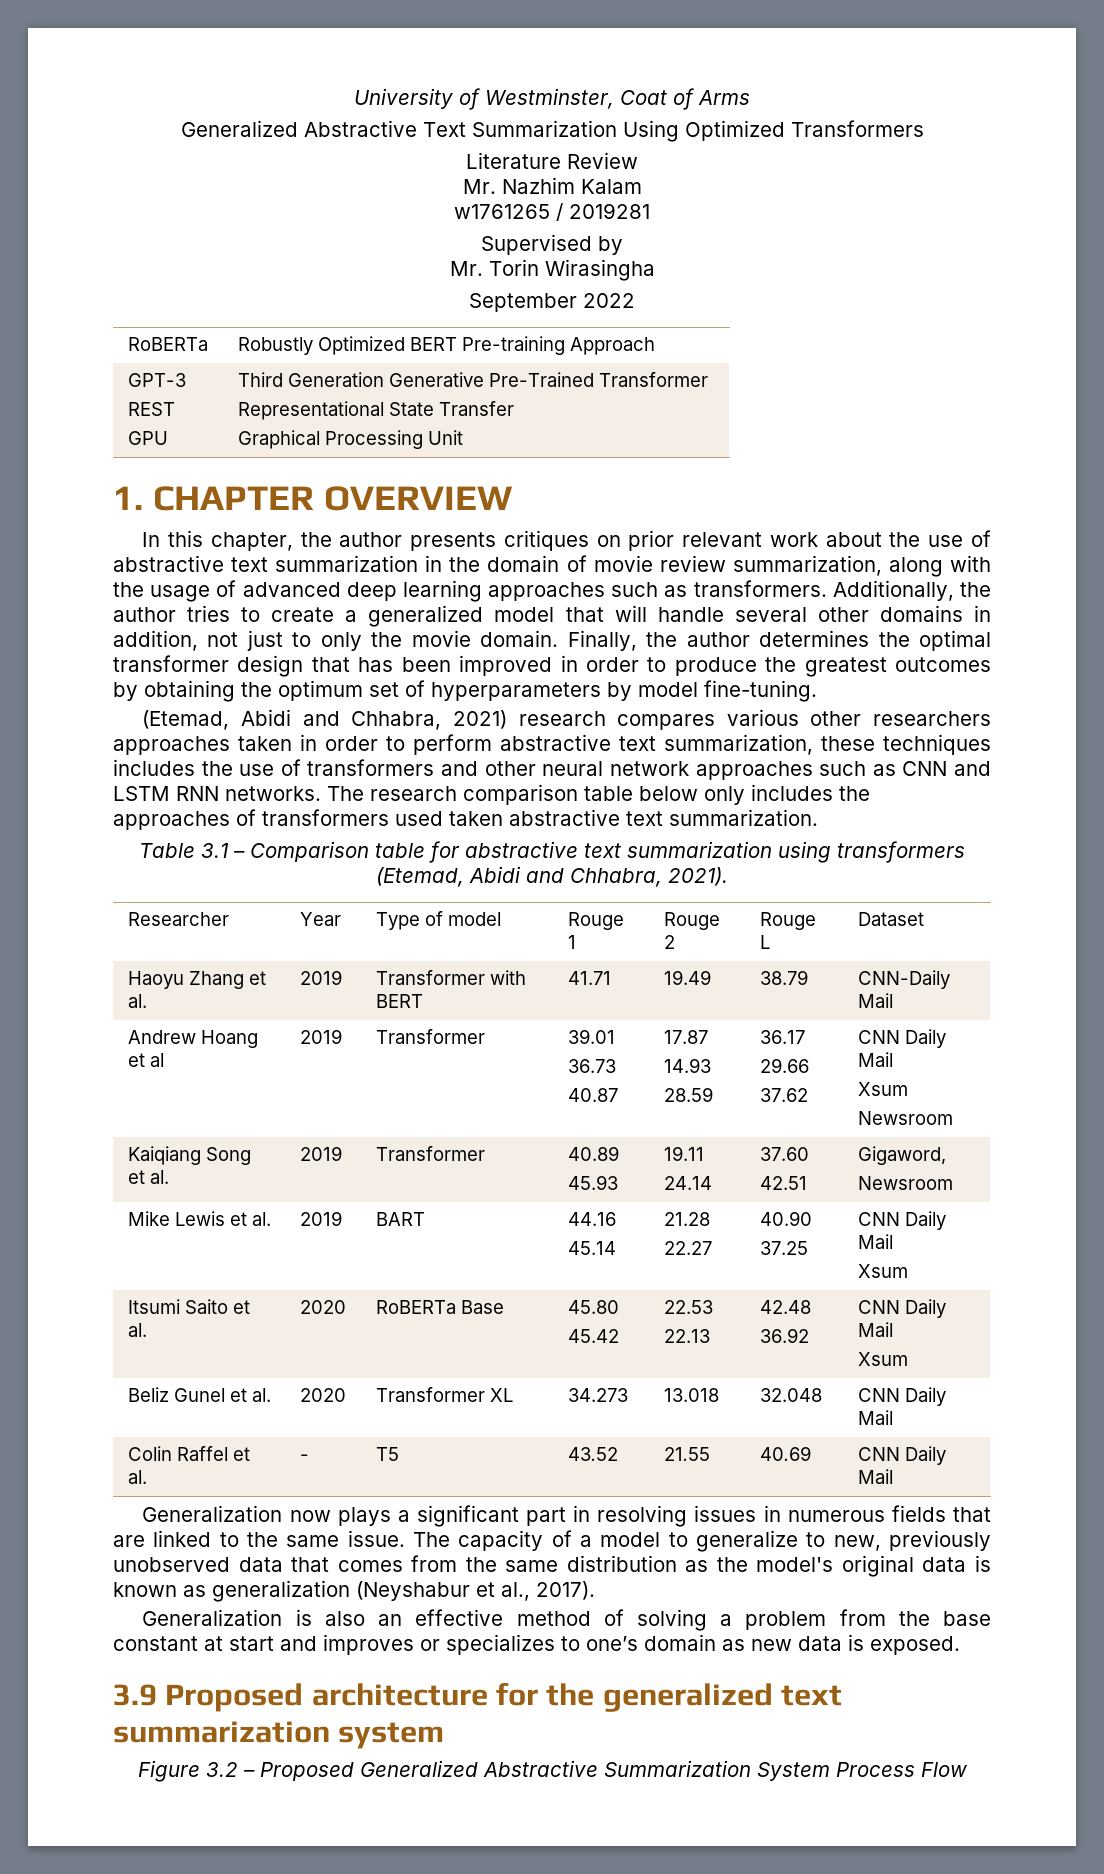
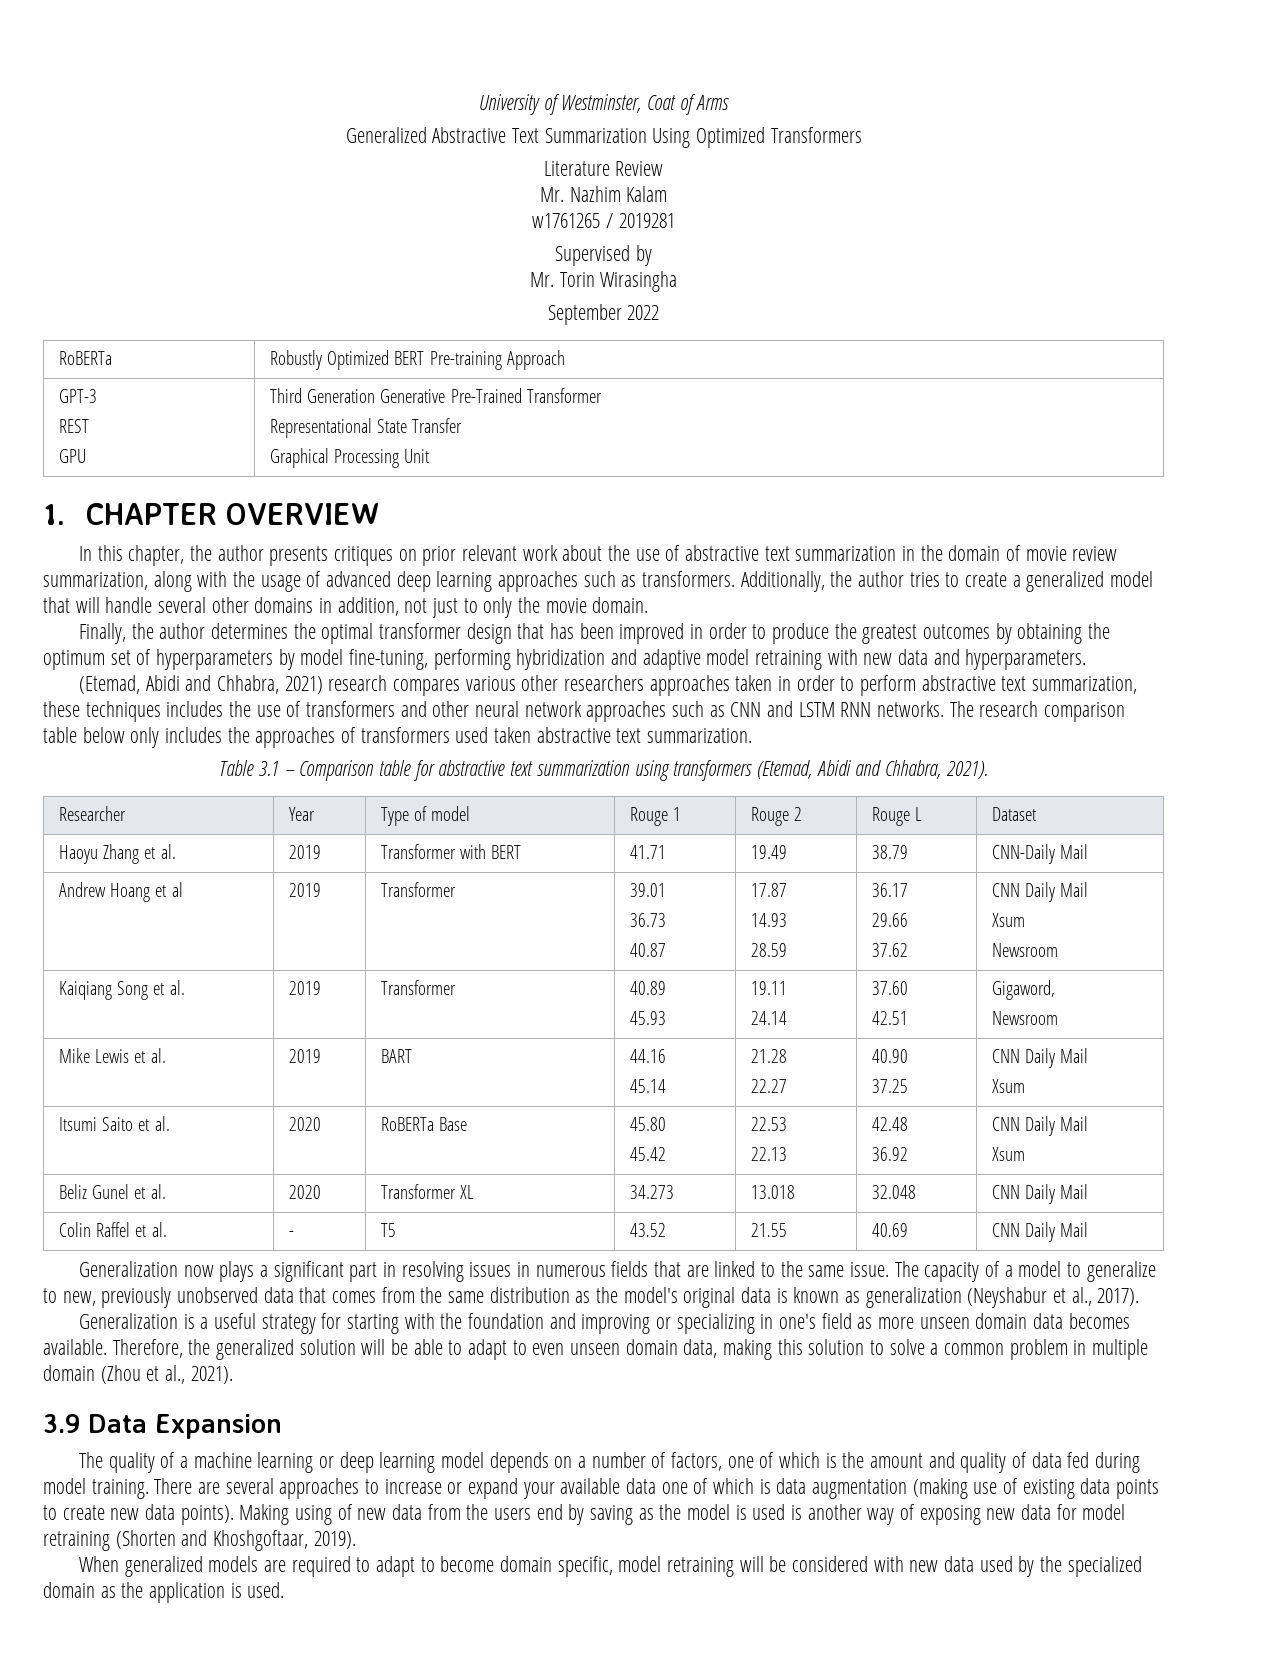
(559, 638) none -> (649, 605) //
[704,680,817,702] fine-tuning. -> [349,649,1087,670] fine-tuning, performing hybridization and adaptive model retraining with new data and hyperparameters.
[324,1609,991,1631] [113,1634,960,1655] [113,1683,843,1712] [113,1721,445,1749] [137,1760,967,1782] also an effective method of solving a problem from the base constant at start and improves or specializes to one’s domain as new data is exposed. // 3.9 Proposed architecture for the generalized text summarization system // Figure 3.2 – Proposed Generalized Abstractive Summarization System Process Flow -> [200,1313,1130,1334] [43,1339,1149,1360] [43,1365,233,1384] [43,1414,282,1439] [78,1452,1141,1473] [43,1478,1160,1499] [43,1504,1126,1525] [43,1530,356,1551] [78,1556,1142,1577] [43,1582,285,1603] a useful strategy for starting with the foundation and improving or specializing in one's field as more unseen domain data becomes available. Therefore, the generalized solution will be able to adapt to even unseen domain data, making this solution to solve a common problem in multiple domain (Zhou et al., 2021). // 3.9 Data Expansion // The quality of a machine learning or deep learning model depends on a number of factors, one of which is the amount and quality of data fed during model training. There are several approaches to increase or expand your available data one of which is data augmentation (making use of existing data points to create new data points). Making using of new data from the users end by saving as the model is used is another way of exposing new data for model retraining (Shorten and Khoshgoftaar, 2019). // When generalized models are required to adapt to become domain specific, model retraining will be considered with new data used by the specialized domain as the application is used.

